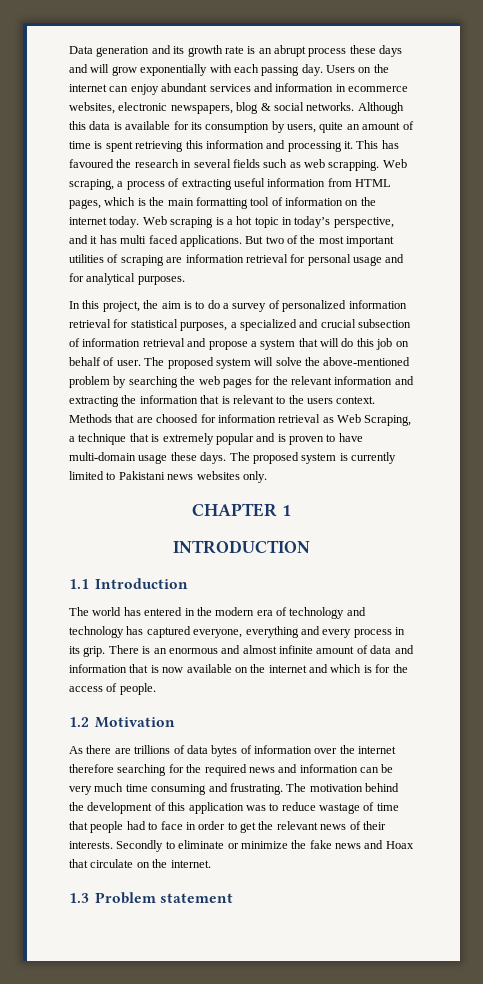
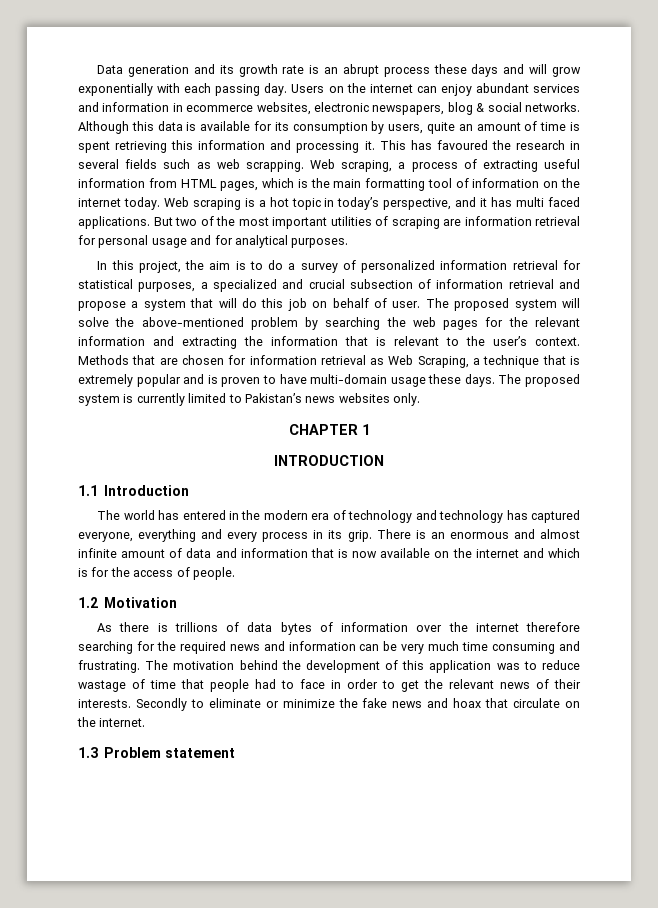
[307,398,333,404] users -> [493,336,527,346] user’s
[156,414,199,423] choosed -> [181,355,224,365] chosen
[118,471,165,480] Pakistani -> [244,393,302,403] Pakistan’s
[114,748,131,754] are -> [157,623,168,632] is
[385,841,414,849] Hoax -> [453,698,482,708] hoax

